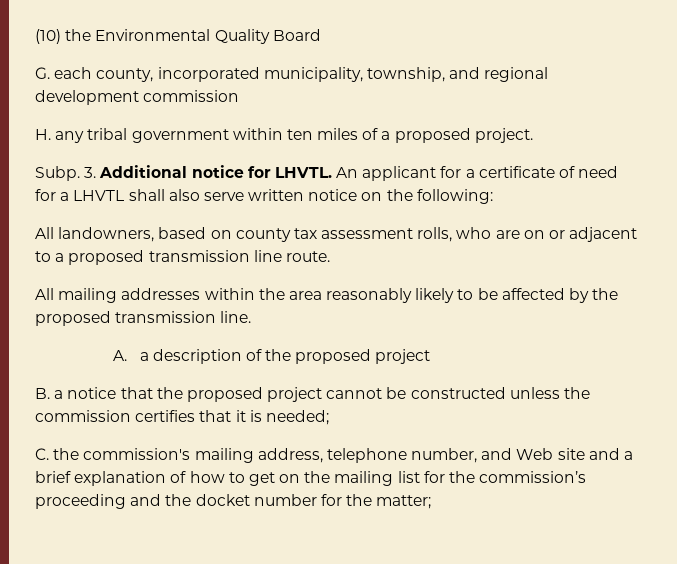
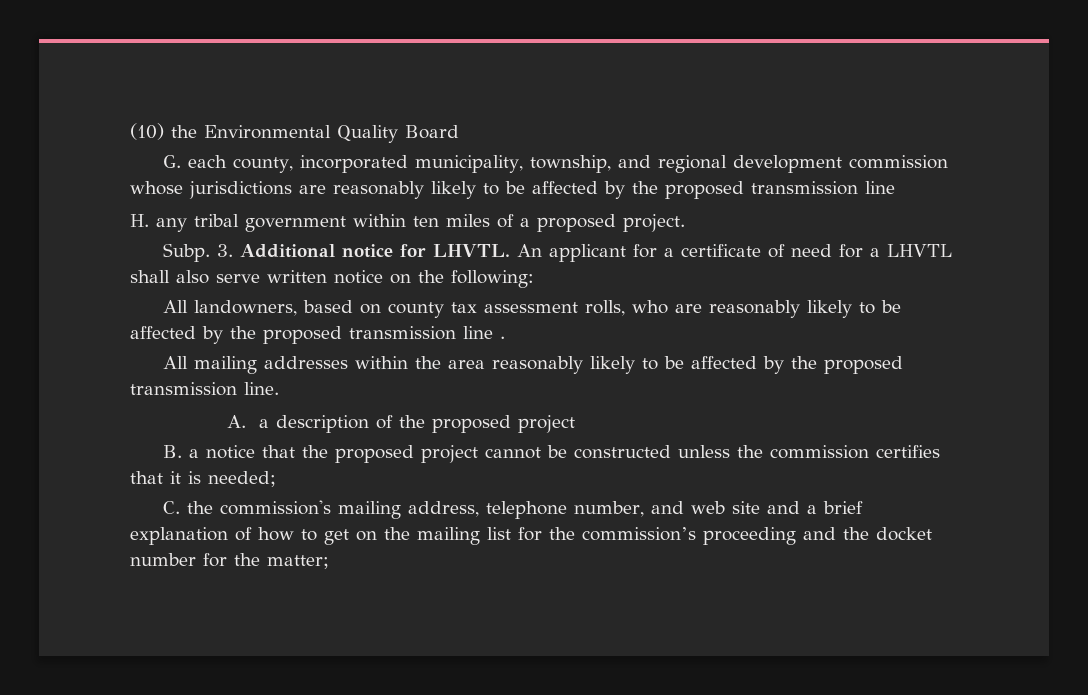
(240, 96) none -> [130,181,895,199] whose jurisdictions are reasonably likely to be affected by the proposed transmission line
[523,227,638,242] [35,250,330,265] on or adjacent to a proposed transmission line route. -> [708,300,901,318] [130,326,505,344] reasonably likely to be affected by the proposed transmission line .
[516,448,554,460] Web -> [690,501,725,514] web

